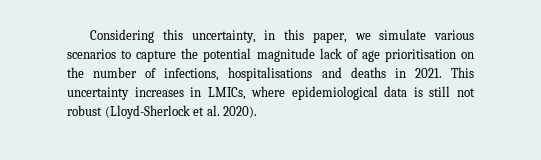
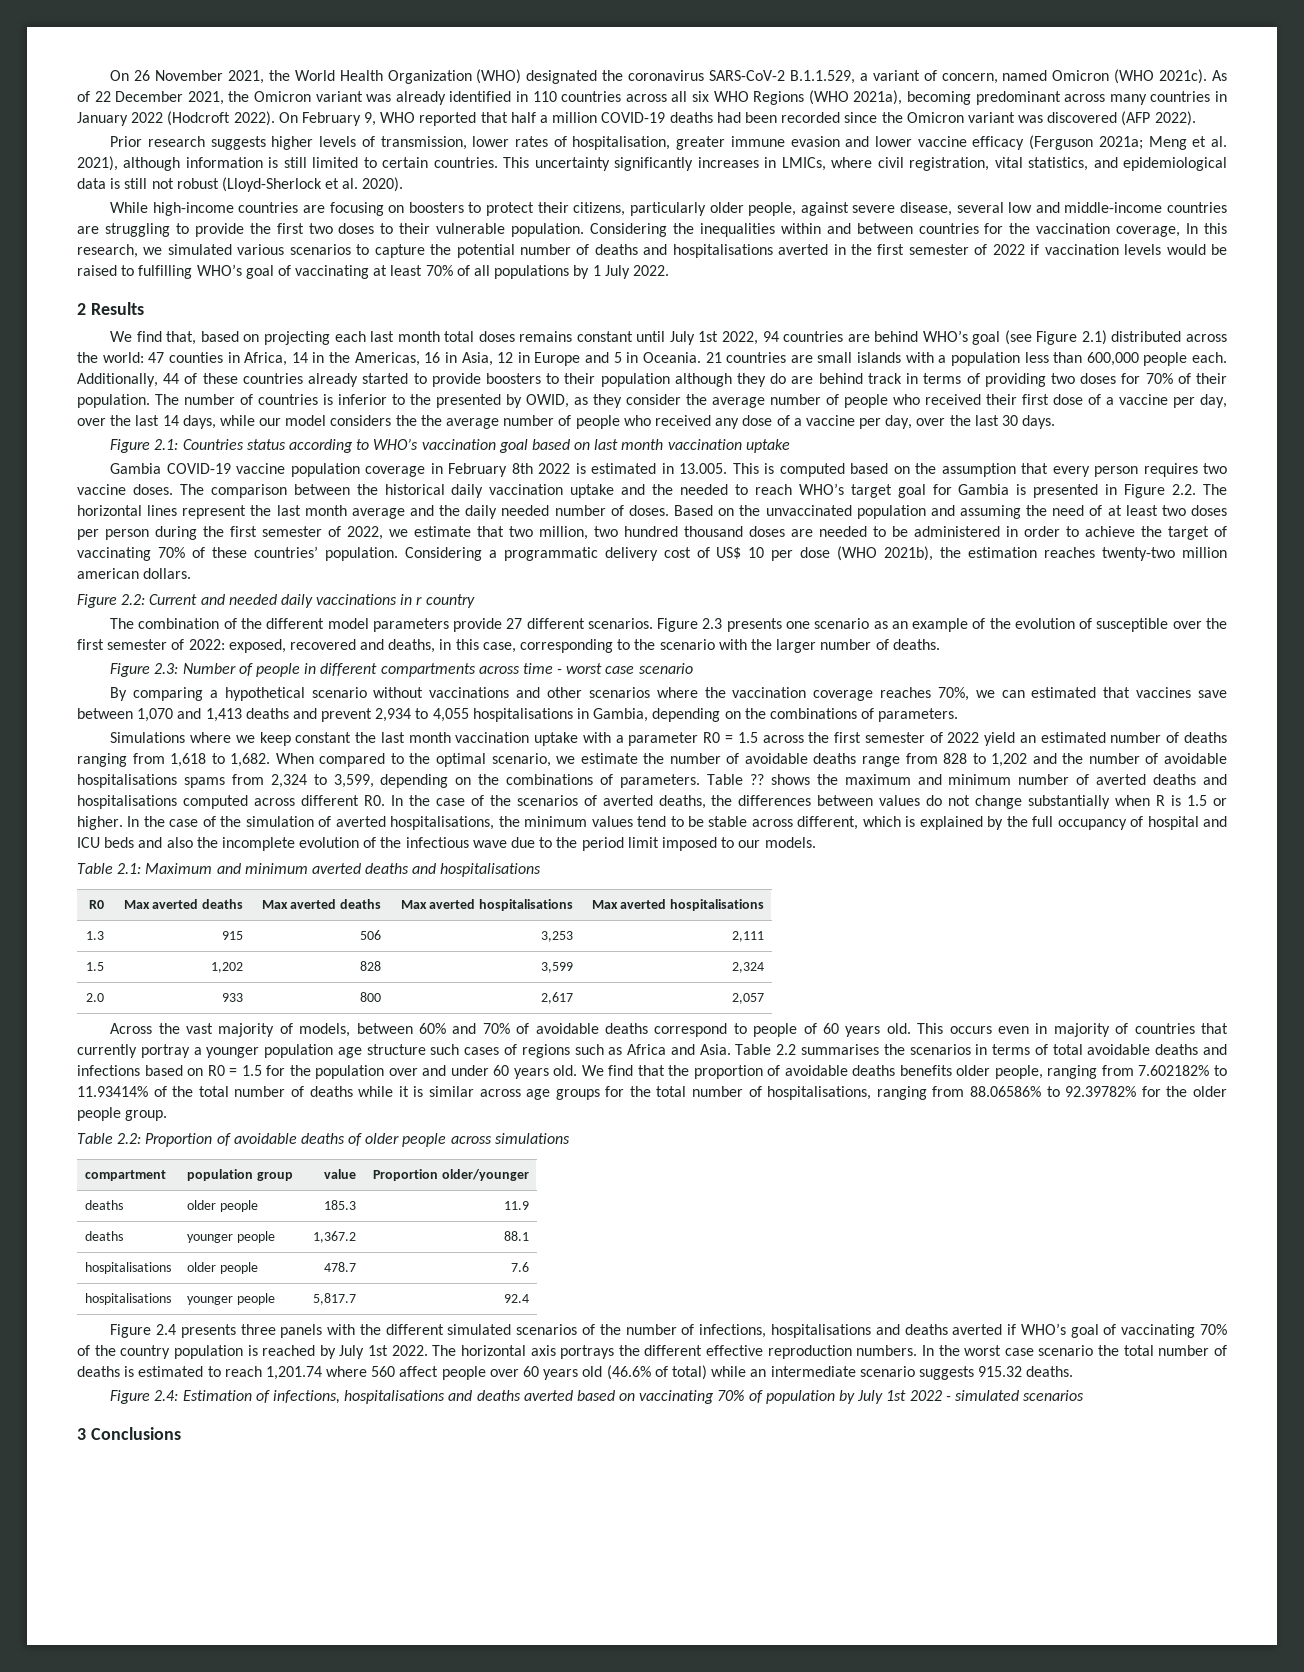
[90,29,475,43] [67,48,475,62] [67,67,442,81] Considering this uncertainty, in this paper, we simulate various scenarios to capture the potential magnitude lack of age prioritisation on the number of infections, hospitalisations and deaths in 2021. -> [110,69,1227,84] [77,90,1227,105] [77,111,1196,126] [110,135,1228,150] [77,156,498,171] On 26 November 2021, the World Health Organization (WHO) designated the coronavirus SARS-CoV-2 B.1.1.529, a variant of concern, named Omicron (WHO 2021c). As of 22 December 2021, the Omicron variant was already identified in 110 countries across all six WHO Regions (WHO 2021a), becoming predominant across many countries in January 2022 (Hodcroft 2022). On February 9, WHO reported that half a million COVID-19 deaths had been recorded since the Omicron variant was discovered (AFP 2022). // Prior research suggests higher levels of transmission, lower rates of hospitalisation, greater immune evasion and lower vaccine efficacy (Ferguson 2021a; Meng et al. 2021), although information is still limited to certain countries.
(129, 93) none -> [614,157,694,171] significantly
(286, 91) none -> [877,157,1118,171] civil registration, vital statistics, and
(258, 112) none -> [110,202,1227,216] [77,223,1227,237] [77,244,1228,258] [77,264,669,279] [77,302,144,315] [110,330,1228,345] [77,352,1227,366] [77,373,1227,387] [77,394,1227,408] [77,415,1056,429] [110,438,790,453] [110,463,1228,477] [77,483,1227,498] [77,505,1227,519] [77,526,1227,540] [77,546,1228,561] [77,568,192,579] [77,594,475,608] [110,618,1227,632] [77,639,940,653] [110,663,693,677] [110,687,1228,701] [77,708,959,722] [110,732,1227,746] [77,753,1227,767] [77,774,1227,788] [77,795,1228,809] [77,816,1227,830] [77,837,816,851] [77,863,542,877] [89,900,105,909] [123,899,244,909] [261,899,382,909] [400,899,574,911] [591,899,765,911] [86,931,105,940] [222,931,244,940] [360,930,382,940] [541,931,574,942] [732,931,765,942] [86,962,105,971] [211,962,244,973] [360,961,382,971] [541,962,574,973] [732,962,765,973] [86,993,105,1002] [222,993,244,1002] [360,992,382,1002] [541,992,574,1004] [732,993,765,1004] [110,1023,1229,1037] [77,1044,1228,1058] [77,1065,1227,1079] [77,1086,1228,1100] [77,1107,168,1121] [77,1133,570,1147] [84,1170,166,1181] [186,1169,293,1181] [324,1169,357,1179] [373,1169,530,1181] [84,1200,123,1210] [186,1200,258,1212] [324,1200,357,1210] [504,1201,530,1210] [84,1231,123,1241] [186,1231,275,1243] [313,1231,357,1243] [504,1231,530,1241] [84,1262,171,1274] [186,1262,258,1274] [324,1262,357,1272] [511,1262,530,1272] [84,1293,171,1305] [186,1293,275,1305] [313,1293,357,1305] [504,1294,530,1303] [110,1323,1227,1338] [77,1345,1227,1359] [77,1365,1074,1380] [110,1390,1085,1404] [77,1427,181,1440] // While high-income countries are focusing on boosters to protect their citizens, particularly older people, against severe disease, several low and middle-income countries are struggling to provide the first two doses to their vulnerable population. Considering the inequalities within and between countries for the vaccination coverage, In this research, we simulated various scenarios to capture the potential number of deaths and hospitalisations averted in the first semester of 2022 if vaccination levels would be raised to fulfilling WHO’s goal of vaccinating at least 70% of all populations by 1 July 2022. // 2 Results // We find that, based on projecting each last month total doses remains constant until July 1st 2022, 94 countries are behind WHO’s goal (see Figure 2.1) distributed across the world: 47 counties in Africa, 14 in the Americas, 16 in Asia, 12 in Europe and 5 in Oceania. 21 countries are small islands with a population less than 600,000 people each. Additionally, 44 of these countries already started to provide boosters to their population although they do are behind track in terms of providing two doses for 70% of their population. The number of countries is inferior to the presented by OWID, as they consider the average number of people who received their first dose of a vaccine per day, over the last 14 days, while our model considers the the average number of people who received any dose of a vaccine per day, over the last 30 days. // Figure 2.1: Countries status according to WHO’s vaccination goal based on last month vaccination uptake // Gambia COVID-19 vaccine population coverage in February 8th 2022 is estimated in 13.005. This is computed based on the assumption that every person requires two vaccine doses. The comparison between the historical daily vaccination uptake and the needed to reach WHO’s target goal for Gambia is presented in Figure 2.2. The horizontal lines represent the last month average and the daily needed number of doses. Based on the unvaccinated population and assuming the need of at least two doses per person during the first semester of 2022, we estimate that two million, two hundred thousand doses are needed to be administered in order to achieve the target of vaccinating 70% of these countries’ population. Considering a programmatic delivery cost of US$ 10 per dose (WHO 2021b), the estimation reaches twenty-two million american dollars. // Figure 2.2: Current and needed daily vaccinations in r country // The combination of the different model parameters provide 27 different scenarios. Figure 2.3 presents one scenario as an example of the evolution of susceptible over the first semester of 2022: exposed, recovered and deaths, in this case, corresponding to the scenario with the larger number of deaths. // Figure 2.3: Number of people in different compartments across time - worst case scenario // By comparing a hypothetical scenario without vaccinations and other scenarios where the vaccination coverage reaches 70%, we can estimated that vaccines save between 1,070 and 1,413 deaths and prevent 2,934 to 4,055 hospitalisations in Gambia, depending on the combinations of parameters. // Simulations where we keep constant the last month vaccination uptake with a parameter R0 = 1.5 across the first semester of 2022 yield an estimated number of deaths ranging from 1,618 to 1,682. When compared to the optimal scenario, we estimate the number of avoidable deaths range from 828 to 1,202 and the number of avoidable hospitalisations spams from 2,324 to 3,599, depending on the combinations of parameters. Table ?? shows the maximum and minimum number of averted deaths and hospitalisations computed across different R0. In the case of the scenarios of averted deaths, the differences between values do not change substantially when R is 1.5 or higher. In the case of the simulation of averted hospitalisations, the minimum values tend to be stable across different, which is explained by the full occupancy of hospital and ICU beds and also the incomplete evolution of the infectious wave due to the period limit imposed to our models. // Table 2.1: Maximum and minimum averted deaths and hospitalisations // R0 | Max averted deaths | Max averted deaths | Max averted hospitalisations | Max averted hospitalisations // 1.3 | 915 | 506 | 3,253 | 2,111 // 1.5 | 1,202 | 828 | 3,599 | 2,324 // 2.0 | 933 | 800 | 2,617 | 2,057 // Across the vast majority of models, between 60% and 70% of avoidable deaths correspond to people of 60 years old. This occurs even in majority of countries that currently portray a younger population age structure such cases of regions such as Africa and Asia. Table 2.2 summarises the scenarios in terms of total avoidable deaths and infections based on R0 = 1.5 for the population over and under 60 years old. We find that the proportion of avoidable deaths benefits older people, ranging from 7.602182% to 11.93414% of the total number of deaths while it is similar across age groups for the total number of hospitalisations, ranging from 88.06586% to 92.39782% for the older people group. // Table 2.2: Proportion of avoidable deaths of older people across simulations // compartment | population group | value | Proportion older/younger // deaths | older people | 185.3 | 11.9 // deaths | younger people | 1,367.2 | 88.1 // hospitalisations | older people | 478.7 | 7.6 // hospitalisations | younger people | 5,817.7 | 92.4 // Figure 2.4 presents three panels with the different simulated scenarios of the number of infections, hospitalisations and deaths averted if WHO’s goal of vaccinating 70% of the country population is reached by July 1st 2022. The horizontal axis portrays the different effective reproduction numbers. In the worst case scenario the total number of deaths is estimated to reach 1,201.74 where 560 affect people over 60 years old (46.6% of total) while an intermediate scenario suggests 915.32 deaths. // Figure 2.4: Estimation of infections, hospitalisations and deaths averted based on vaccinating 70% of population by July 1st 2022 - simulated scenarios // 3 Conclusions

